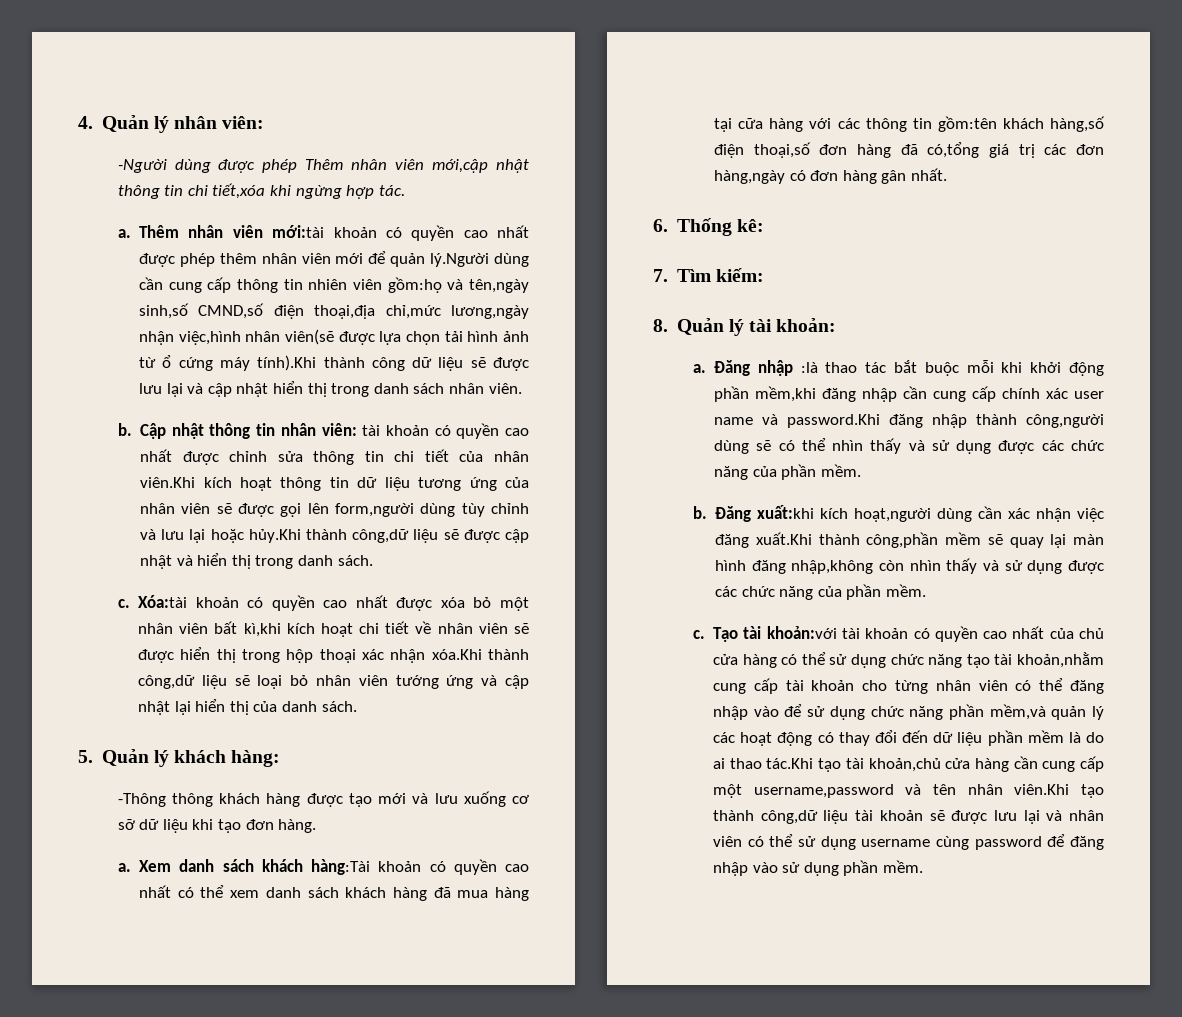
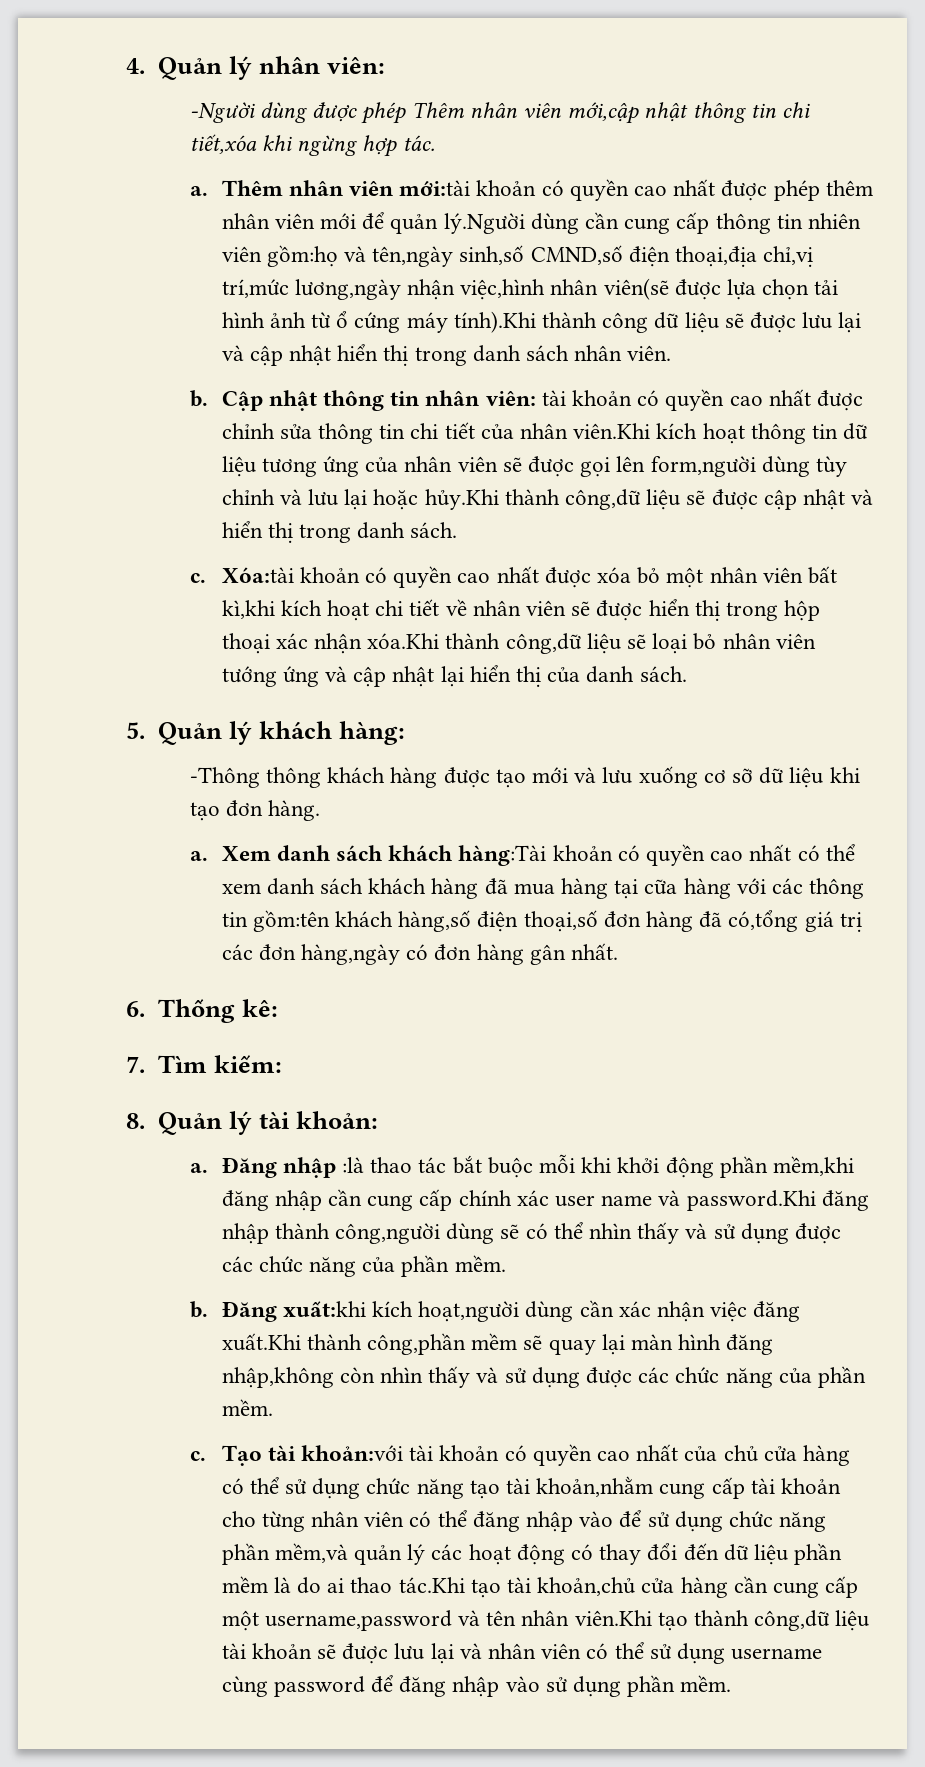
[385,305,441,319] chỉ,mức -> [763,246,814,267] [221,279,289,298] chỉ,vị trí,mức

